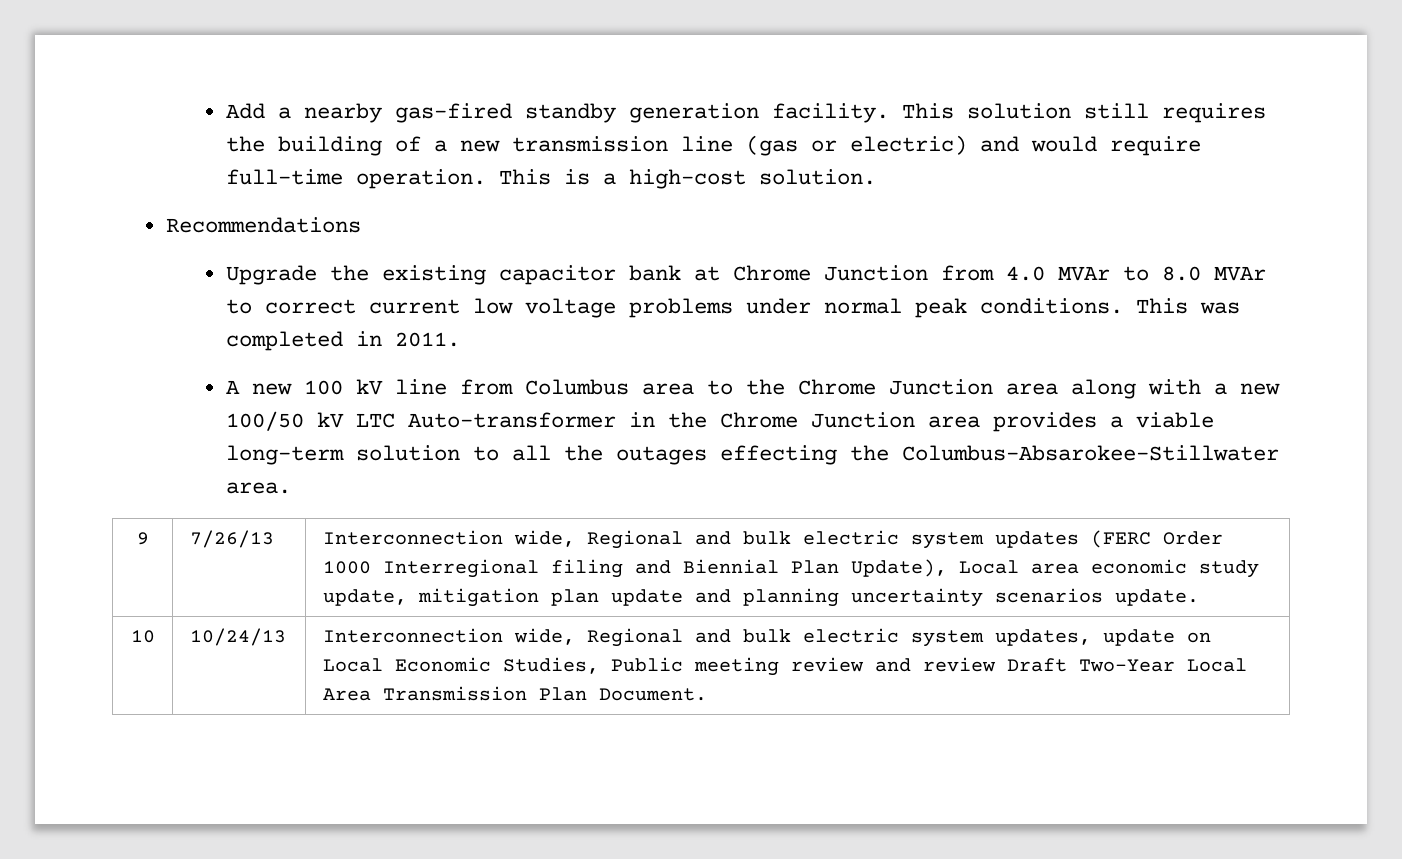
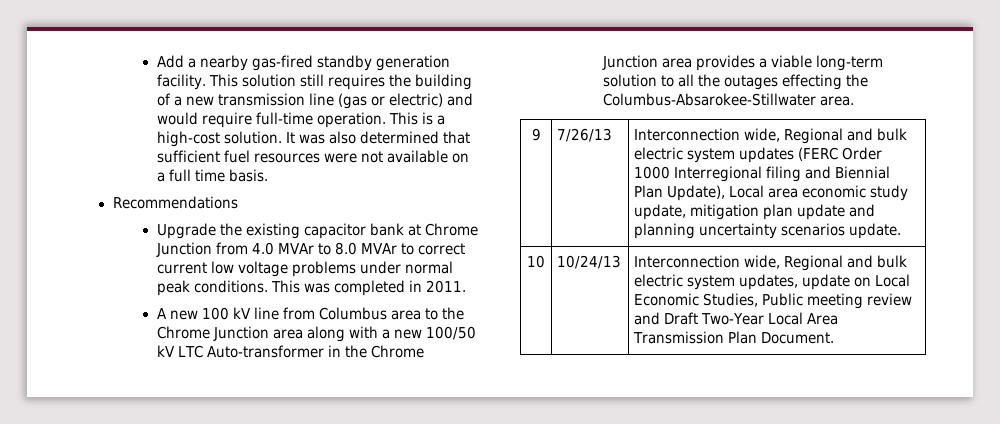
(876, 177) none -> [285,131,471,144] [156,150,470,163] [156,169,268,182] It was also determined that sufficient fuel resources were not available on a full time basis.
[922,657,996,672] review -> (661, 318) none

